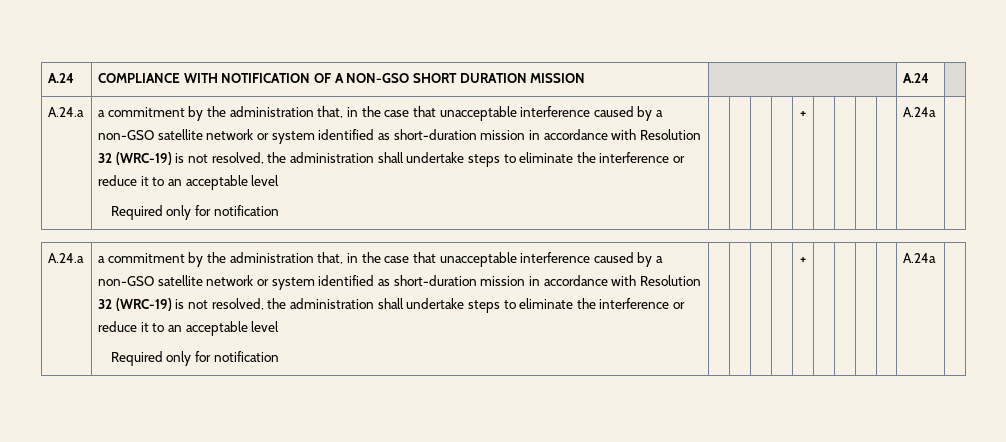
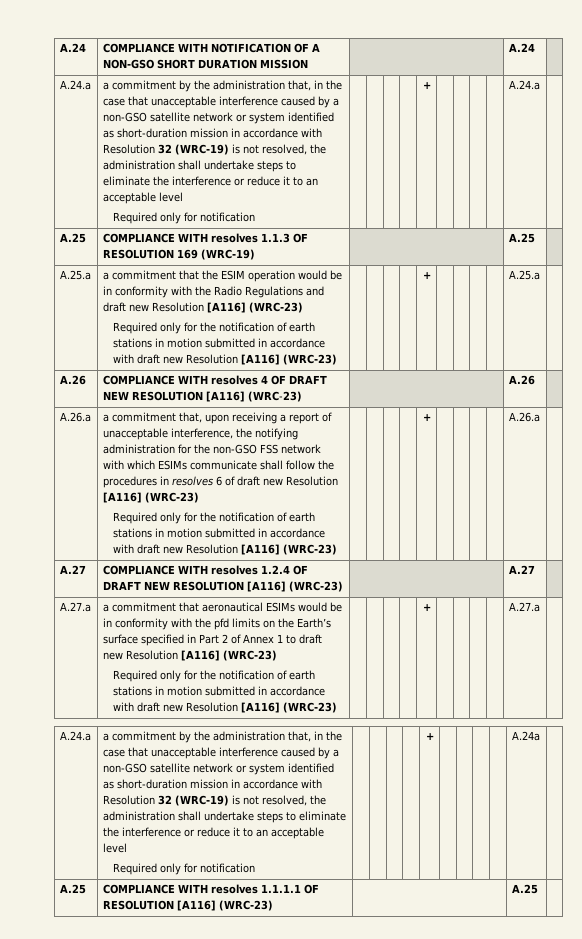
[903,107,937,117] A.24a -> [508,80,540,90] [59,233,86,243] [102,233,308,243] [102,249,255,260] [508,233,535,243] [59,270,91,280] [102,270,342,282] [102,286,324,298] [102,302,303,313] [112,322,315,334] [112,338,325,348] [112,354,337,365] [422,272,431,279] [508,270,540,280] [59,375,86,385] [102,375,327,385] [102,391,302,402] [508,375,535,385] [59,412,91,422] [102,412,332,424] [102,428,298,440] [102,444,321,454] [102,460,334,470] [102,476,338,488] [102,492,199,503] [112,512,315,524] [112,528,325,538] [112,544,337,555] [422,414,431,421] [508,412,540,422] [59,565,86,574] [102,565,308,575] [102,581,343,592] [508,565,535,574] [59,602,91,612] [102,602,342,612] [102,618,331,630] [102,634,322,646] [102,650,277,661] [112,670,315,682] [112,686,325,696] [112,702,337,713] [422,604,431,611] [508,602,540,612] A.24.a | // A.25 | COMPLIANCE WITH resolves 1.1.3 OF RESOLUTION 169 (WRC-19) | | A.25 | // A.25.a | a commitment that the ESIM operation would be in conformity with the Radio Regulations and draft new Resolution [A116] (WRC-23) // Required only for the notification of earth stations in motion submitted in accordance with draft new Resolution [A116] (WRC-23) | | | | | + | | | | | A.25.a | // A.26 | COMPLIANCE WITH resolves 4 OF DRAFT NEW RESOLUTION [A116] (WRC-23) | | A.26 | // A.26.a | a commitment that, upon receiving a report of unacceptable interference, the notifying administration for the non-GSO FSS network with which ESIMs communicate shall follow the procedures in resolves 6 of draft new Resolution [A116] (WRC-23) // Required only for the notification of earth stations in motion submitted in accordance with draft new Resolution [A116] (WRC-23) | | | | | + | | | | | A.26.a | // A.27 | COMPLIANCE WITH resolves 1.2.4 OF DRAFT NEW RESOLUTION [A116] (WRC-23) | | A.27 | // A.27.a | a commitment that aeronautical ESIMs would be in conformity with the pfd limits on the Earth’s surface specified in Part 2 of Annex 1 to draft new Resolution [A116] (WRC-23) // Required only for the notification of earth stations in motion submitted in accordance with draft new Resolution [A116] (WRC-23) | | | | | + | | | | | A.27.a
(937, 258) none -> [59,884,86,894] [102,884,319,894] [102,900,273,911] [511,884,538,894] // A.25 | COMPLIANCE WITH resolves 1.1.1.1 OF RESOLUTION [A116] (WRC-23) | | A.25 |

